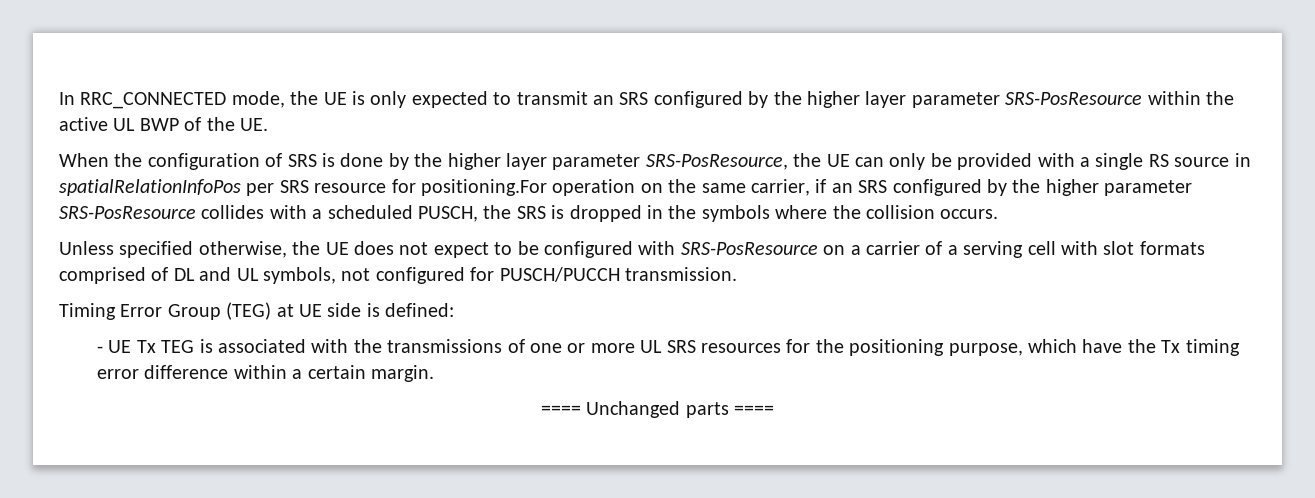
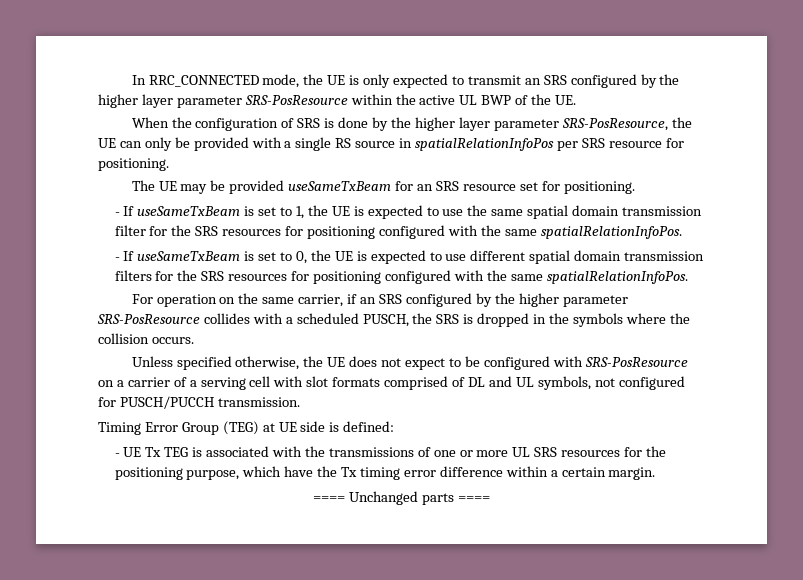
[421,179,547,196] positioning.For -> [98,158,169,171] [131,180,635,194] [114,205,703,219] [114,225,682,239] [114,250,705,264] [114,270,688,284] [131,294,153,304] positioning. // The UE may be provided useSameTxBeam for an SRS resource set for positioning. // - If useSameTxBeam is set to 1, the UE is expected to use the same spatial domain transmission filter for the SRS resources for positioning configured with the same spatialRelationInfoPos. // - If useSameTxBeam is set to 0, the UE is expected to use different spatial domain transmission filters for the SRS resources for positioning configured with the same spatialRelationInfoPos. // For

